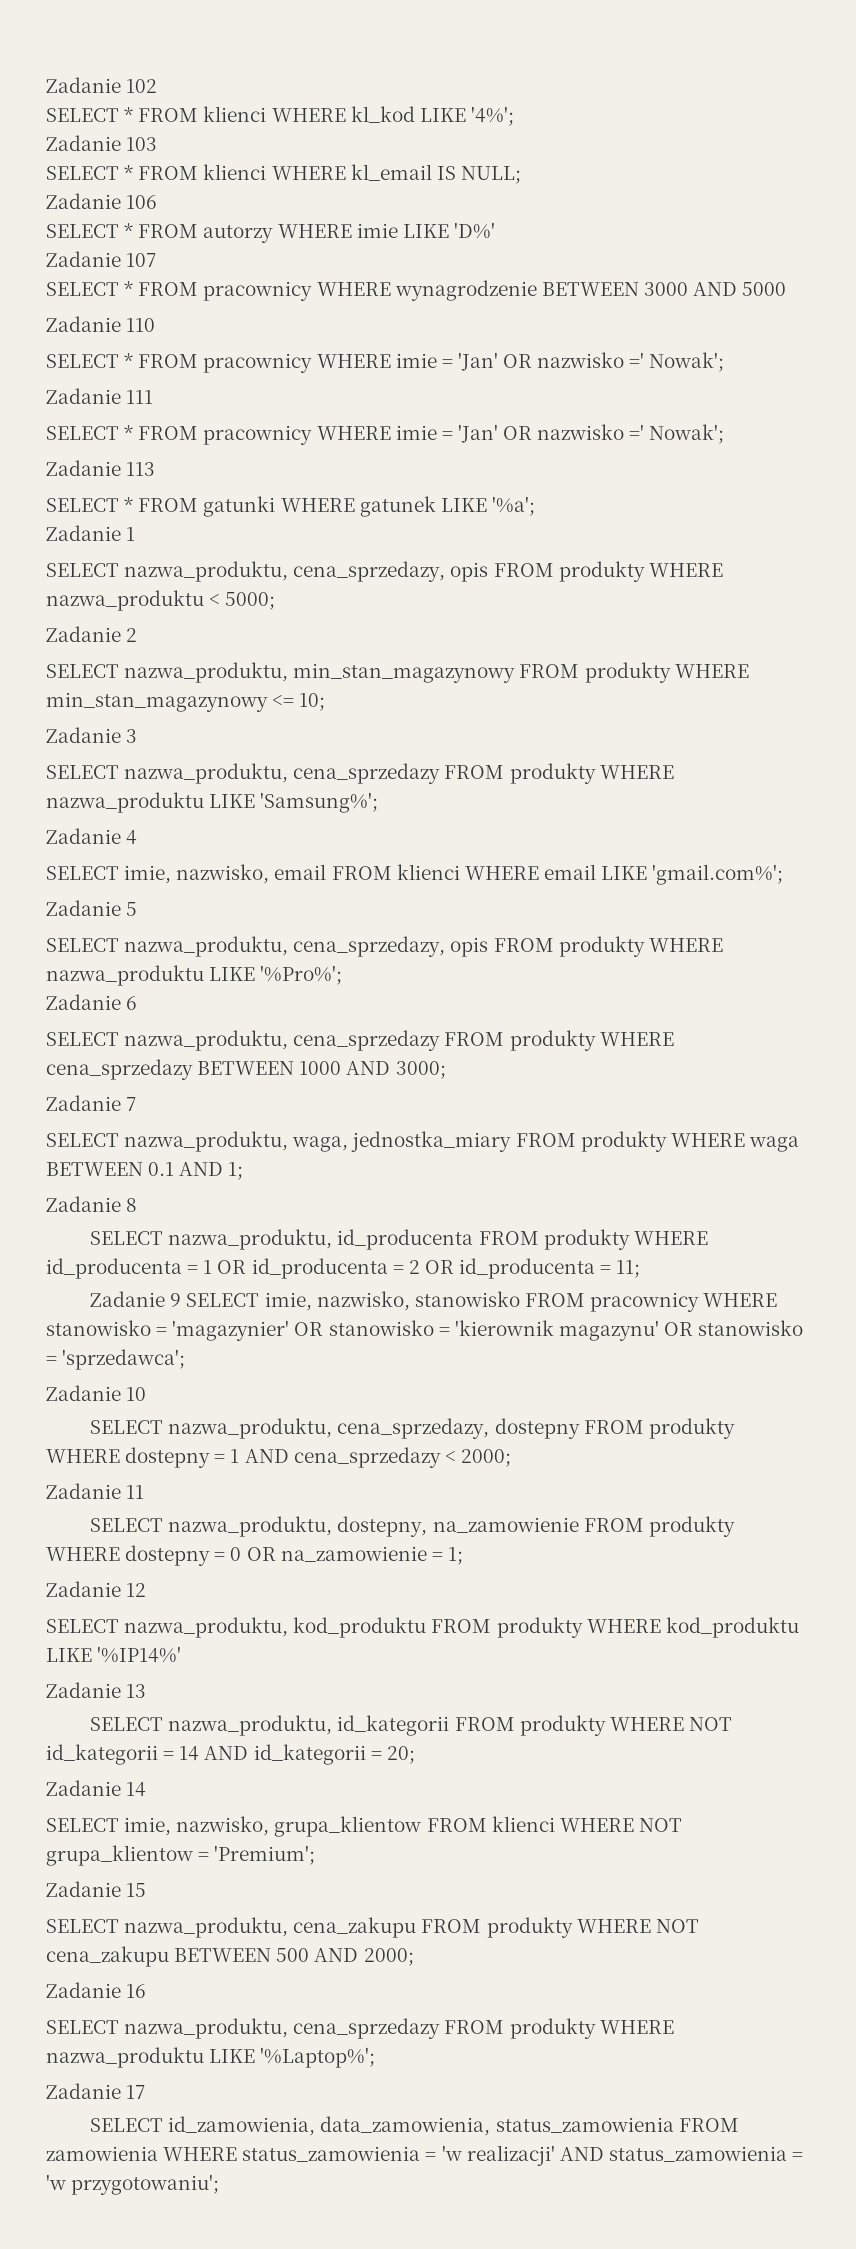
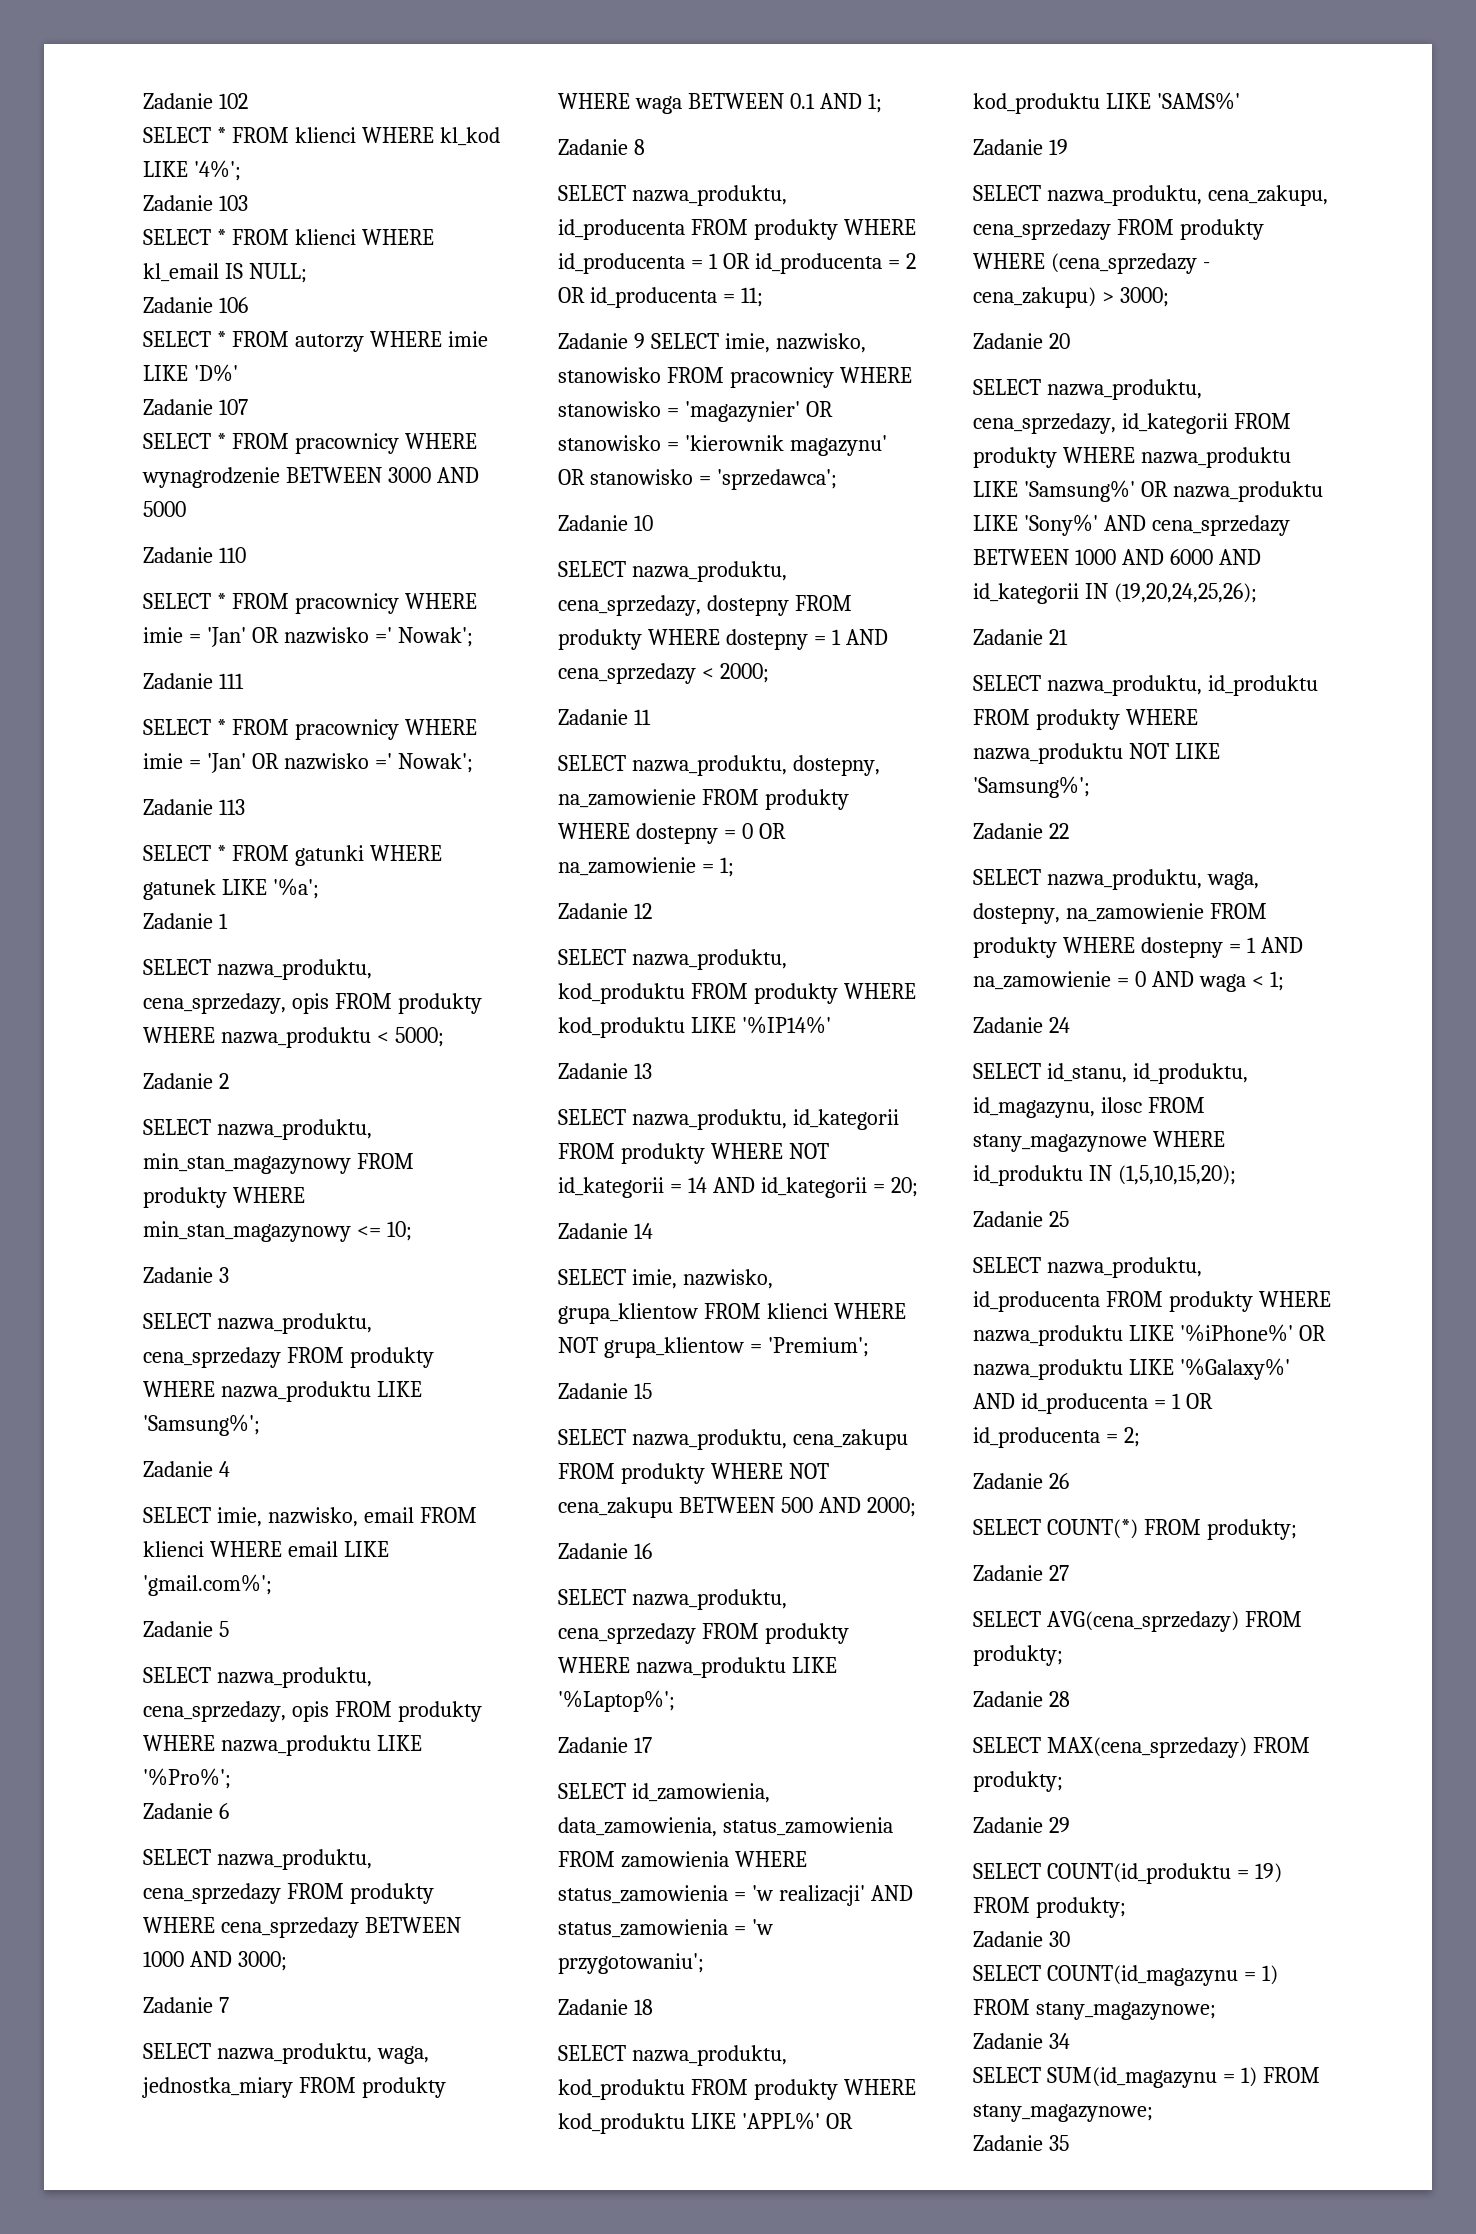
(220, 2184) none -> [558,1999,653,2015] [558,2045,787,2066] [558,2079,916,2100] [558,2112,853,2134] [973,92,1240,114] [973,139,1068,155] [973,185,1328,206] [973,219,1264,240] [973,253,1210,274] [973,287,1169,308] [973,333,1070,349] [973,379,1202,400] [973,413,1291,434] [973,447,1291,468] [973,480,1323,502] [973,514,1290,536] [973,549,1261,565] [973,583,1257,604] [973,629,1068,645] [973,675,1318,696] [973,709,1198,730] [973,743,1220,764] [973,776,1090,798] [973,823,1069,839] [973,869,1259,890] [973,903,1267,924] [973,937,1303,958] [973,971,1284,992] [973,1017,1070,1033] [973,1063,1248,1084] [973,1097,1205,1118] [973,1131,1225,1152] [973,1165,1236,1186] [973,1211,1069,1227] [973,1257,1202,1278] [973,1291,1331,1312] [973,1324,1326,1346] [973,1358,1290,1380] [973,1393,1213,1414] [973,1427,1140,1448] [973,1473,1069,1489] [973,1519,1297,1540] [973,1565,1069,1581] [973,1611,1302,1632] [973,1645,1063,1666] [973,1691,1070,1707] [973,1737,1310,1758] [973,1771,1063,1792] [973,1817,1070,1833] [973,1863,1282,1884] [973,1897,1126,1918] [973,1931,1070,1947] [973,1965,1278,1986] [973,1999,1216,2020] [973,2033,1070,2049] [973,2067,1320,2088] [973,2104,1153,2122] [973,2135,1069,2151] // Zadanie 18 // SELECT nazwa_produktu, kod_produktu FROM produkty WHERE kod_produktu LIKE 'APPL%' OR kod_produktu LIKE 'SAMS%' // Zadanie 19 // SELECT nazwa_produktu, cena_zakupu, cena_sprzedazy FROM produkty WHERE (cena_sprzedazy - cena_zakupu) > 3000; // Zadanie 20 // SELECT nazwa_produktu, cena_sprzedazy, id_kategorii FROM produkty WHERE nazwa_produktu LIKE 'Samsung%' OR nazwa_produktu LIKE 'Sony%' AND cena_sprzedazy BETWEEN 1000 AND 6000 AND id_kategorii IN (19,20,24,25,26); // Zadanie 21 // SELECT nazwa_produktu, id_produktu FROM produkty WHERE nazwa_produktu NOT LIKE 'Samsung%'; // Zadanie 22 // SELECT nazwa_produktu, waga, dostepny, na_zamowienie FROM produkty WHERE dostepny = 1 AND na_zamowienie = 0 AND waga < 1; // Zadanie 24 // SELECT id_stanu, id_produktu, id_magazynu, ilosc FROM stany_magazynowe WHERE id_produktu IN (1,5,10,15,20); // Zadanie 25 // SELECT nazwa_produktu, id_producenta FROM produkty WHERE nazwa_produktu LIKE '%iPhone%' OR nazwa_produktu LIKE '%Galaxy%' AND id_producenta = 1 OR id_producenta = 2; // Zadanie 26 // SELECT COUNT(*) FROM produkty; // Zadanie 27 // SELECT AVG(cena_sprzedazy) FROM produkty; // Zadanie 28 // SELECT MAX(cena_sprzedazy) FROM produkty; // Zadanie 29 // SELECT COUNT(id_produktu = 19) FROM produkty; // Zadanie 30 // SELECT COUNT(id_magazynu = 1) FROM stany_magazynowe; // Zadanie 34 // SELECT SUM(id_magazynu = 1) FROM stany_magazynowe; // Zadanie 35

